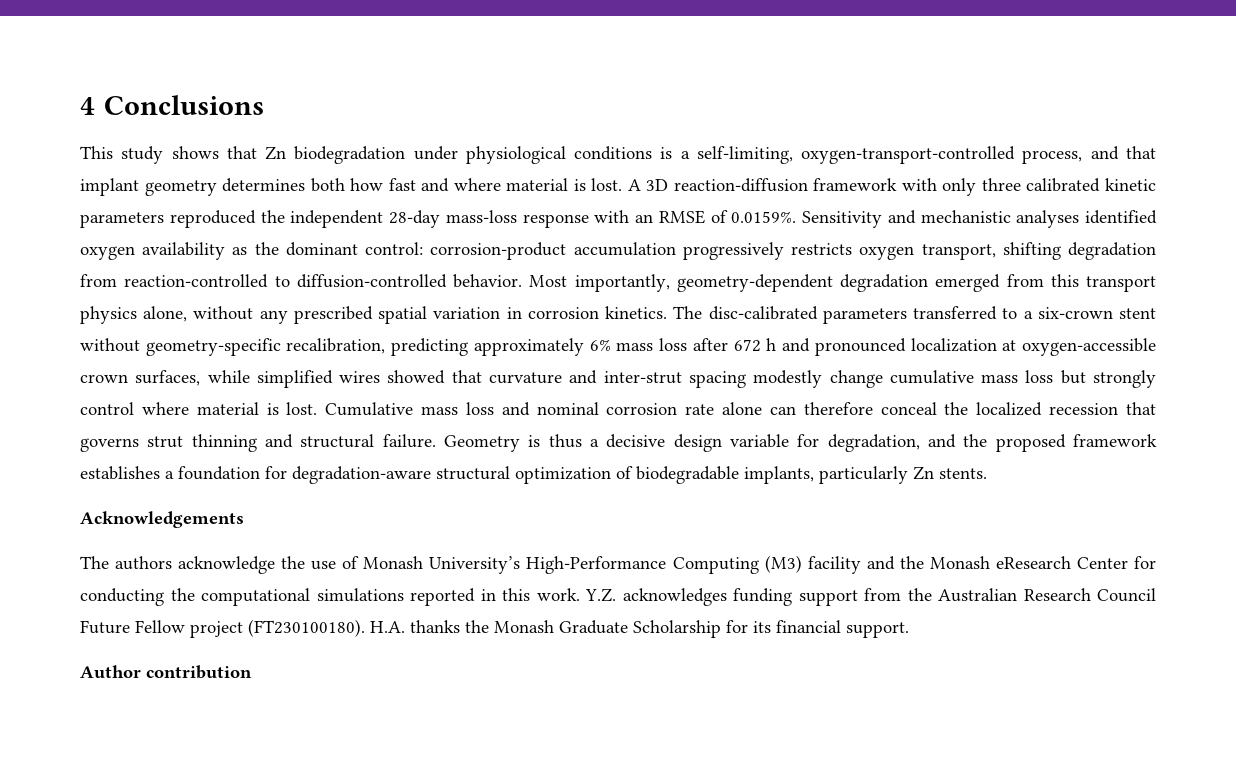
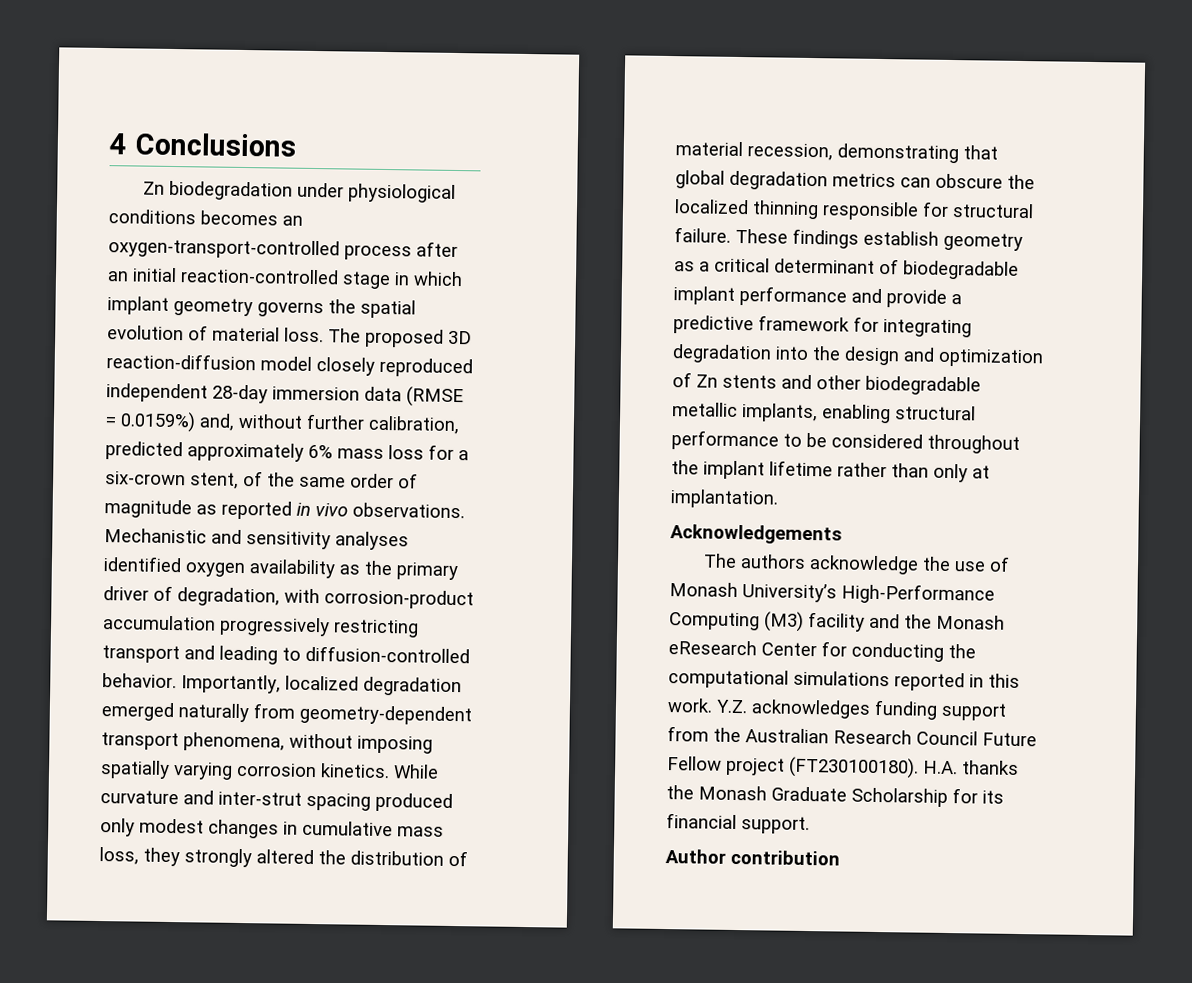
[80,146,257,164] This study shows that -> (298, 144) none
[660,146,1156,164] [80,178,1156,196] [80,210,1011,228] is a self-limiting, oxygen-transport-controlled process, and that implant geometry determines both how fast and where material is lost. A 3D reaction-diffusion framework with only three calibrated kinetic parameters reproduced the independent 28-day mass-loss response with an RMSE of 0.0159%. Sensitivity and mechanistic -> [200,210,303,226] [108,238,458,261] [107,267,463,290] [107,296,416,319] [107,325,472,348] [106,353,473,378] [106,383,464,408] [105,411,460,435] [105,441,469,462] [105,471,418,489] [104,499,465,520] [104,528,331,550] becomes an oxygen-transport-controlled process after an initial reaction-controlled stage in which implant geometry governs the spatial evolution of material loss. The proposed 3D reaction-diffusion model closely reproduced independent 28-day immersion data (RMSE = 0.0159%) and, without further calibration, predicted approximately 6% mass loss for a six-crown stent, of the same order of magnitude as reported in vivo observations. Mechanistic and sensitivity
[285,242,1157,260] [80,274,1156,292] [80,306,1157,324] [80,338,1157,356] [80,370,1156,388] [80,402,1157,416] [80,434,1158,452] [80,466,987,484] dominant control: corrosion-product accumulation progressively restricts oxygen transport, shifting degradation from reaction-controlled to diffusion-controlled behavior. Most importantly, geometry-dependent degradation emerged from this transport physics alone, without any prescribed spatial variation in corrosion kinetics. The disc-calibrated parameters transferred to a six-crown stent without geometry-specific recalibration, predicting approximately 6% mass loss after 672 h and pronounced localization at oxygen-accessible crown surfaces, while simplified wires showed that curvature and inter-strut spacing modestly change cumulative mass loss but strongly control where material is lost. Cumulative mass loss and nominal corrosion rate alone can therefore conceal the localized recession that governs strut thinning and structural failure. Geometry is thus a decisive design variable for degradation, and the proposed framework establishes a foundation for degradation-aware structural optimization of biodegradable implants, particularly Zn stents. -> [396,562,458,581] [103,585,474,610] [103,615,419,638] [102,645,470,665] [102,673,462,697] [101,702,472,726] [101,732,433,754] [100,760,439,780] [100,790,453,813] [100,818,444,839] [99,847,468,868] [675,141,998,164] [675,170,1035,191] [674,199,1034,221] [674,227,1023,252] [674,257,1019,280] [673,286,962,308] [673,315,972,338] [672,344,1044,368] [672,372,981,396] [672,402,976,424] [671,430,1020,454] [671,460,990,483] [670,489,779,509] primary driver of degradation, with corrosion-product accumulation progressively restricting transport and leading to diffusion-controlled behavior. Importantly, localized degradation emerged naturally from geometry-dependent transport phenomena, without imposing spatially varying corrosion kinetics. While curvature and inter-strut spacing produced only modest changes in cumulative mass loss, they strongly altered the distribution of material recession, demonstrating that global degradation metrics can obscure the localized thinning responsible for structural failure. These findings establish geometry as a critical determinant of biodegradable implant performance and provide a predictive framework for integrating degradation into the design and optimization of Zn stents and other biodegradable metallic implants, enabling structural performance to be considered throughout the implant lifetime rather than only at implantation.

